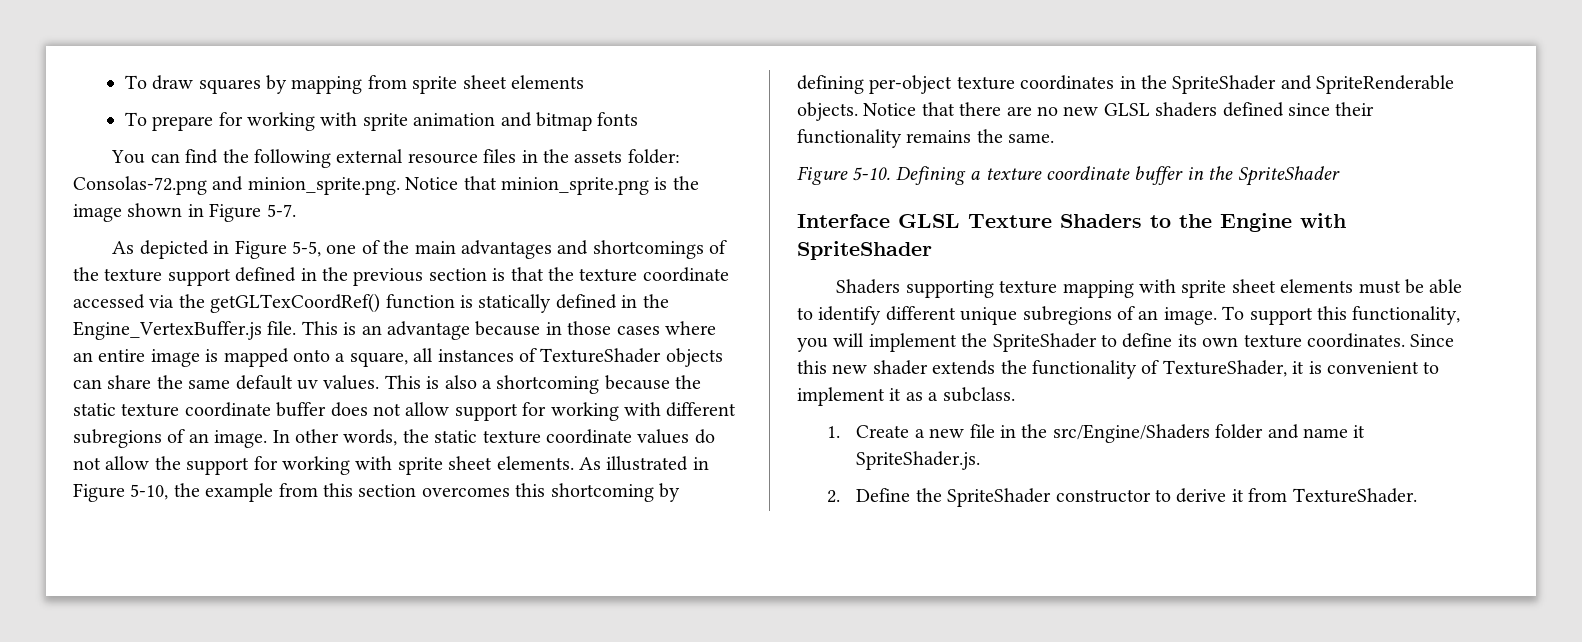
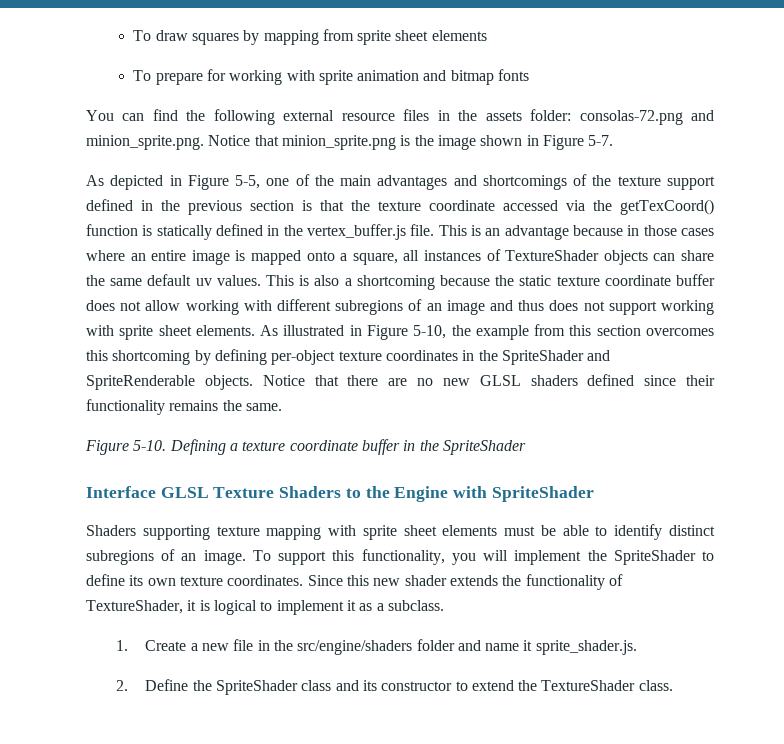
[73,176,207,195] Consolas-72.png -> [579,110,683,125] consolas-72.png
[210,293,381,313] getGLTexCoordRef() -> [620,199,714,215] getTexCoord()
[73,321,262,340] Engine_VertexBuffer.js -> [307,224,407,240] vertex_buffer.js
[454,402,547,421] support for -> (181, 305) none
[214,429,715,448] [73,456,278,475] image. In other words, the static texture coordinate values do not allow the support for -> [446,300,657,315] image and thus does not support
[885,306,1018,325] different unique -> [669,525,715,536] distinct
[1327,361,1419,374] convenient -> [213,600,257,615] logical
[1052,424,1210,443] src/Engine/Shaders -> [297,640,413,655] src/engine/shaders
[856,451,981,470] SpriteShader.js. -> [535,640,637,655] sprite_shader.js.
[1055,488,1417,503] constructor to derive it from TextureShader. -> [301,680,673,691] class and its constructor to extend the TextureShader class.

